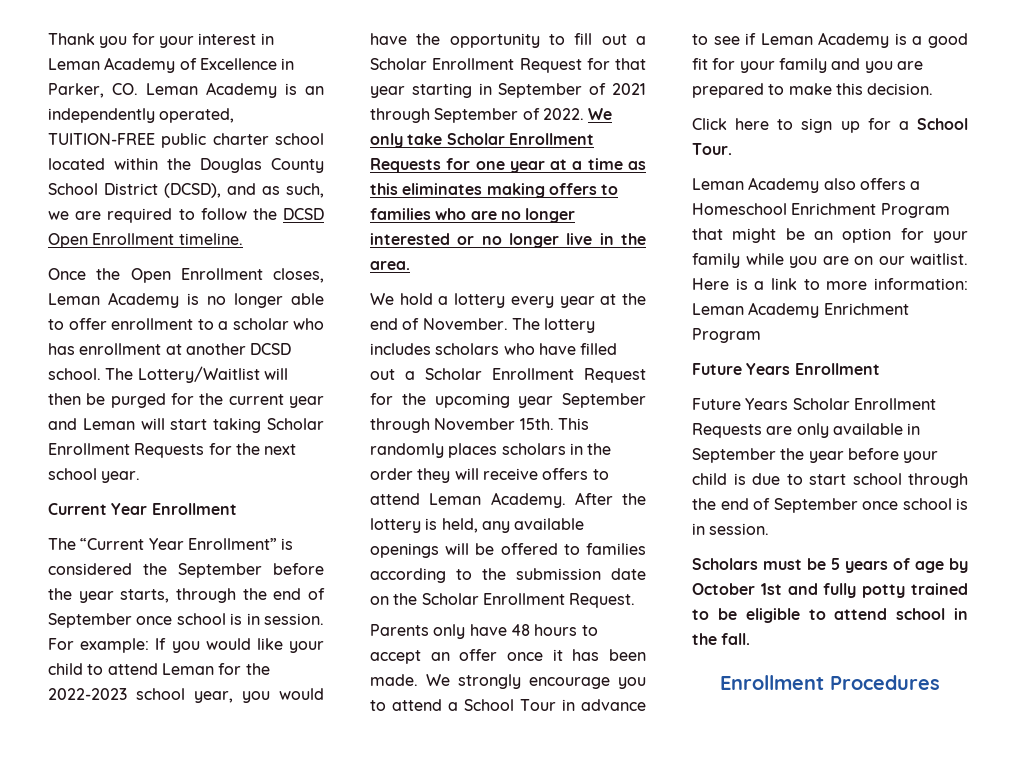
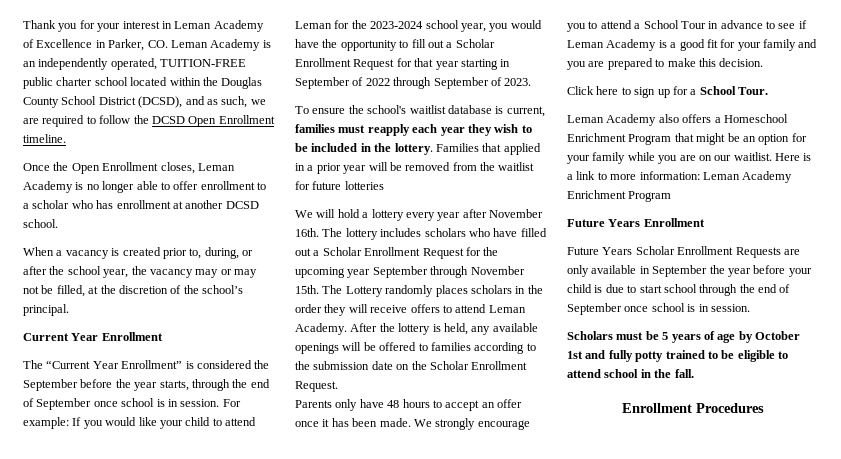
[105,366,288,383] [48,393,324,408] [48,418,324,433] [48,443,297,458] [48,468,141,483] The Lottery/Waitlist will then be purged for the current year and Leman will start taking Scholar Enrollment Requests for the next school year. -> [23,247,253,259] [23,266,257,278] [23,285,243,297] [23,304,69,316] // When a vacancy is created prior to, during, or after the school year, the vacancy may or may not be filled, at the discretion of the school’s principal.
[48,688,127,700] 2022-2023 -> [370,21,424,29] 2023-2024
[612,83,646,95] 2021 -> [365,78,390,86] 2022
[542,108,613,120] [370,133,594,148] [370,158,646,173] [370,183,619,198] [370,208,576,223] [370,233,646,248] [370,261,410,270] [370,293,394,305] 2022. We only take Scholar Enrollment Requests for one year at a time as this eliminates making offers to families who are no longer interested or no longer live in the area. // We -> [504,78,532,86] [295,105,545,117] [295,124,532,136] [295,143,541,155] [295,162,535,174] [295,181,384,190] [295,209,336,218] 2023. // To ensure the school's waitlist database is current, families must reapply each year they wish to be included in the lottery. Families that applied in a prior year will be removed from the waitlist for future lotteries // We will
[600,293,646,305] [370,318,508,330] at the end of November. -> [462,209,543,218] [295,228,319,237] after November 16th.
[557,418,589,430] This -> [322,285,383,297] The Lottery

